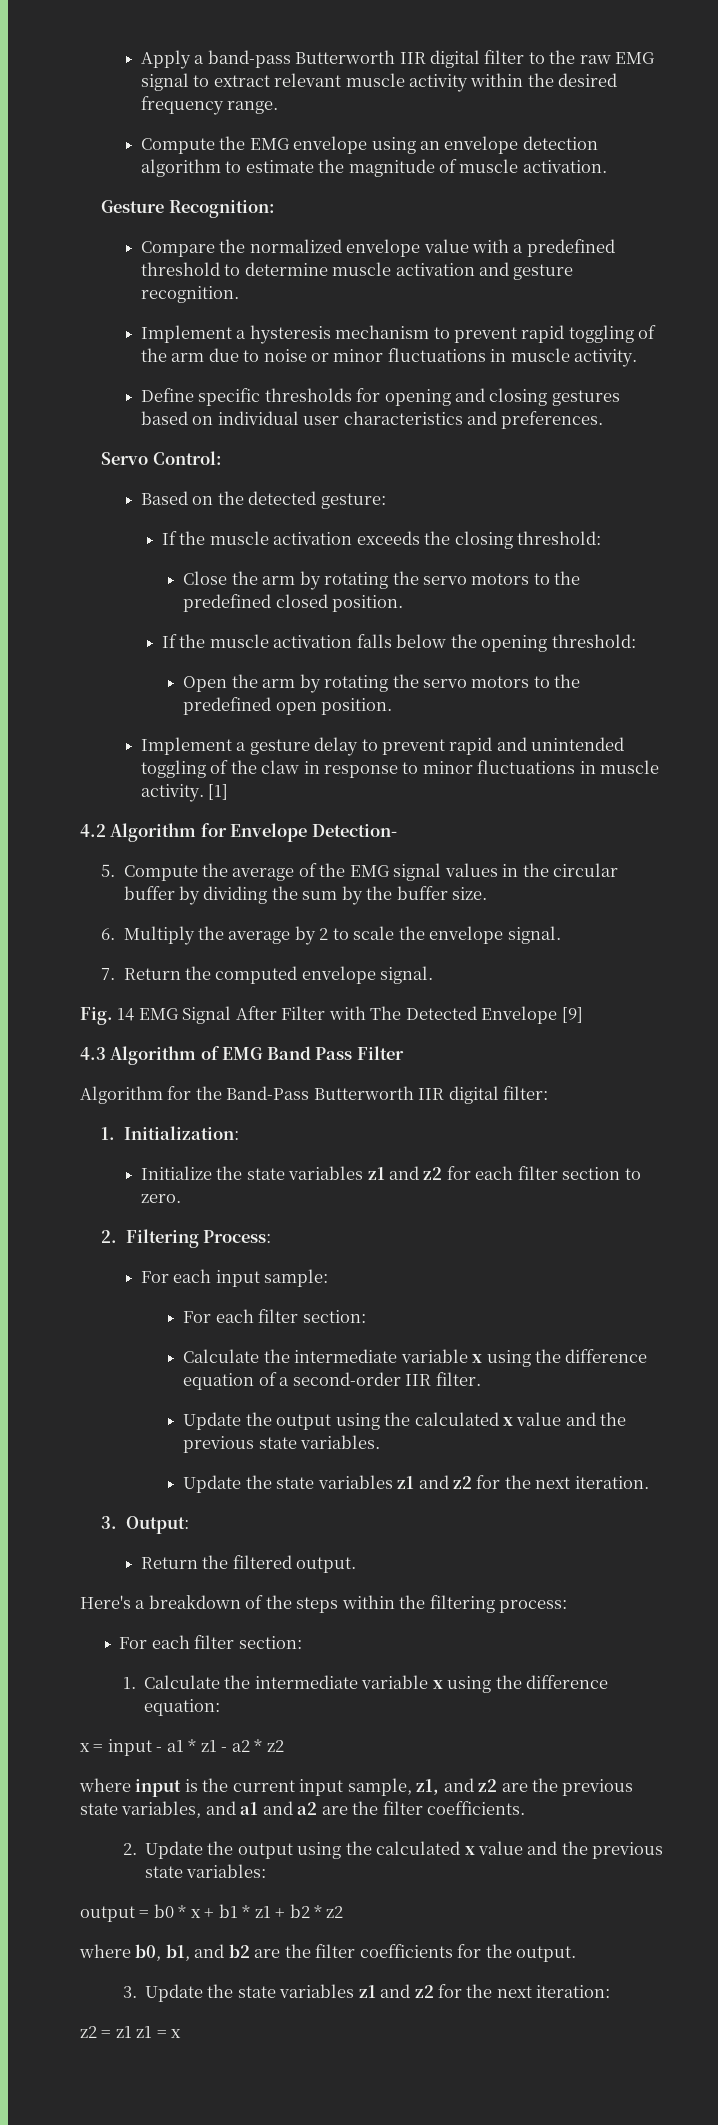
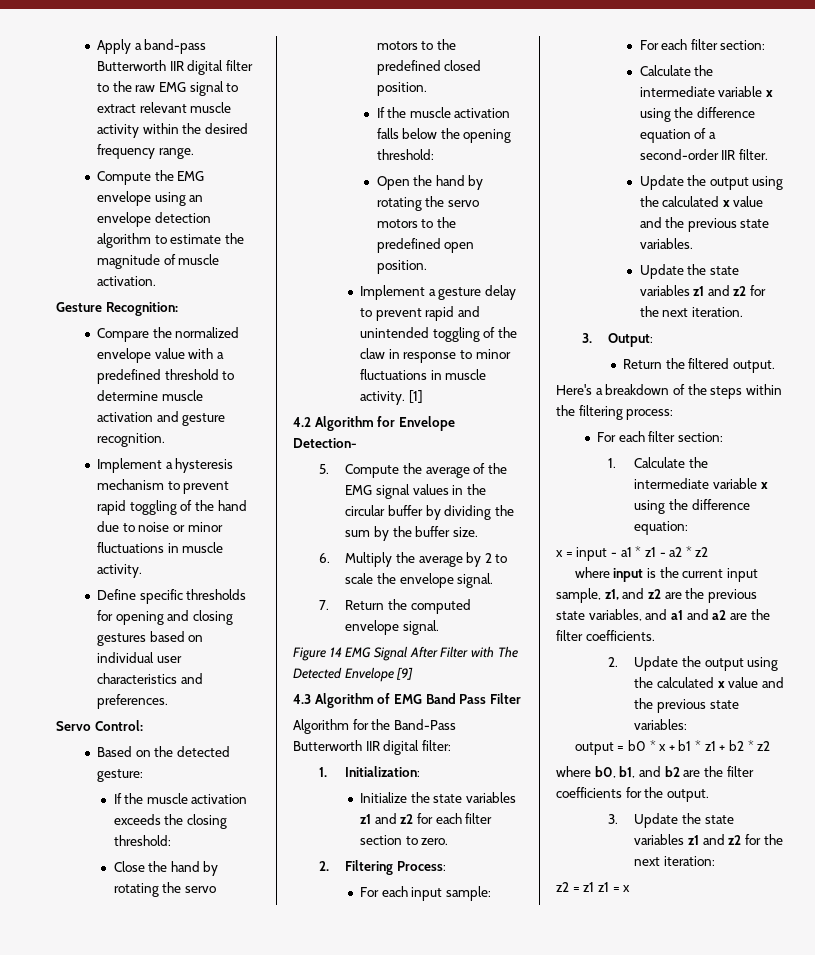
[171,353,205,362] arm -> [217,500,247,511] hand
[262,576,296,585] arm -> [170,861,200,872] hand
[262,679,296,688] arm -> [435,175,465,186] hand
[80,1007,113,1025] Fig. -> [293,647,326,661] Figure

